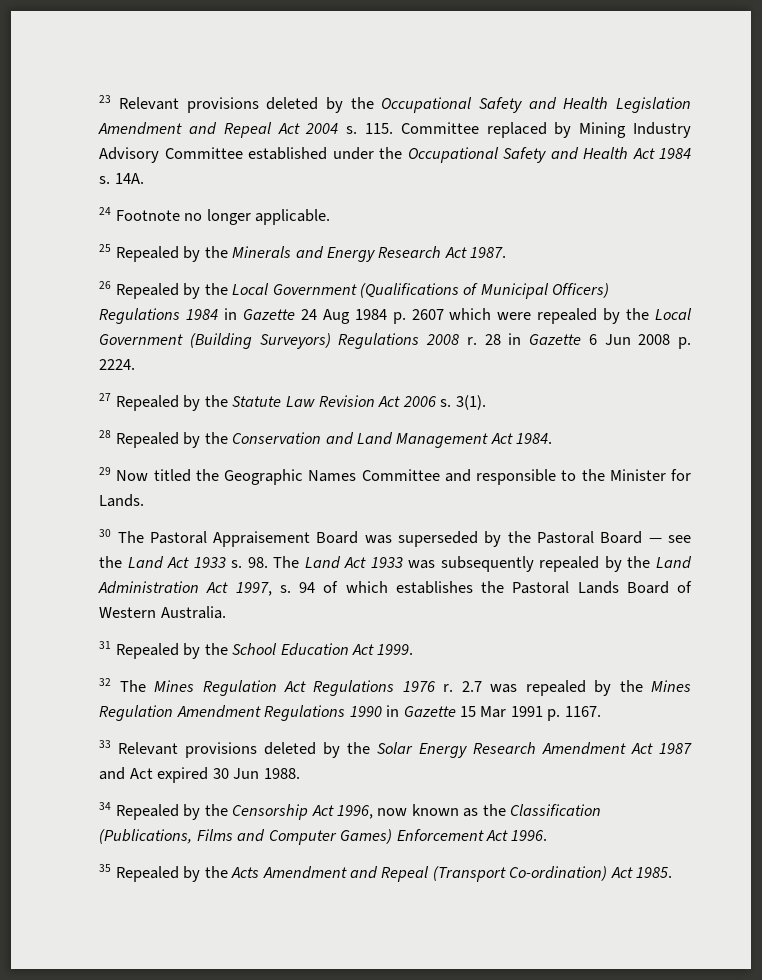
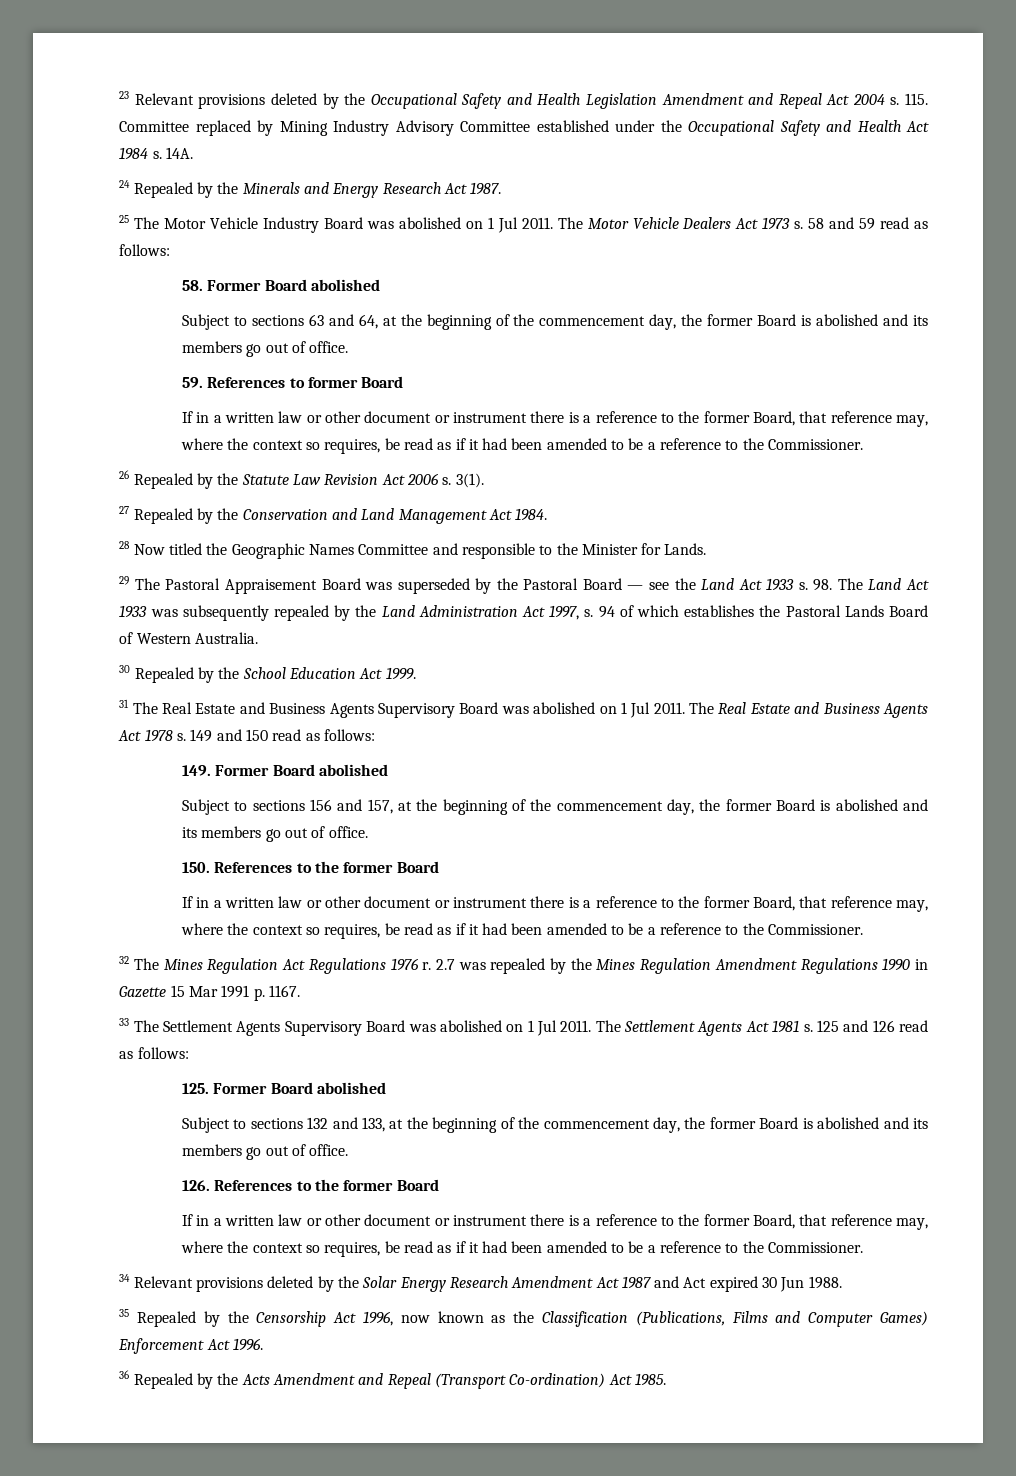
[115,209,331,225] [99,244,112,252] Footnote no longer applicable. // 25 -> (131, 184) none
[99,281,610,299] [99,308,693,324] [99,333,691,349] [99,359,136,370] [99,393,112,401] 26 Repealed by the Local Government (Qualifications of Municipal Officers) Regulations 1984 in Gazette 24 Aug 1984 p. 2607 which were repealed by the Local Government (Building Surveyors) Regulations 2008 r. 28 in Gazette 6 Jun 2008 p. 2224. // 27 -> [119,215,928,233] [119,244,171,256] [181,279,380,291] [181,314,928,330] [181,341,349,357] [181,376,404,388] [181,411,929,427] [180,438,864,454] [119,470,130,479] 25 The Motor Vehicle Industry Board was abolished on 1 Jul 2011. The Motor Vehicle Dealers Act 1973 s. 58 and 59 read as follows: // 58. Former Board abolished // Subject to sections 63 and 64, at the beginning of the commencement day, the former Board is abolished and its members go out of office. // 59. References to former Board // If in a written law or other document or instrument there is a reference to the former Board, that reference may, where the context so requires, be read as if it had been amended to be a reference to the Commissioner. // 26
[99,430,112,438] 28 -> [119,506,130,514] 27
[99,467,112,475] 29 -> [119,541,131,549] 28
[99,529,112,537] 30 -> [119,576,130,585] 29
[99,641,112,649] 31 -> [119,665,131,673] 30
(414, 649) none -> [119,699,928,718] [118,729,375,742] [181,764,388,776] [181,799,928,815] [181,826,368,842] [181,861,439,873] [181,896,929,912] [180,923,864,939] // 31 The Real Estate and Business Agents Supervisory Board was abolished on 1 Jul 2011. The Real Estate and Business Agents Act 1978 s. 149 and 150 read as follows: // 149. Former Board abolished // Subject to sections 156 and 157, at the beginning of the commencement day, the former Board is abolished and its members go out of office. // 150. References to the former Board // If in a written law or other document or instrument there is a reference to the former Board, that reference may, where the context so requires, be read as if it had been amended to be a reference to the Commissioner.
(112, 744) none -> [133,1020,928,1036] [119,1047,189,1059] [181,1082,386,1094] [181,1117,929,1133] [181,1144,349,1160] [181,1179,439,1191] [181,1214,929,1230] [180,1241,864,1257] [119,1274,131,1282] The Settlement Agents Supervisory Board was abolished on 1 Jul 2011. The Settlement Agents Act 1981 s. 125 and 126 read as follows: // 125. Former Board abolished // Subject to sections 132 and 133, at the beginning of the commencement day, the former Board is abolished and its members go out of office. // 126. References to the former Board // If in a written law or other document or instrument there is a reference to the former Board, that reference may, where the context so requires, be read as if it had been amended to be a reference to the Commissioner. // 34
[99,802,112,810] 34 -> [119,1309,130,1317] 35
[99,864,112,872] 35 -> [119,1370,130,1379] 36

